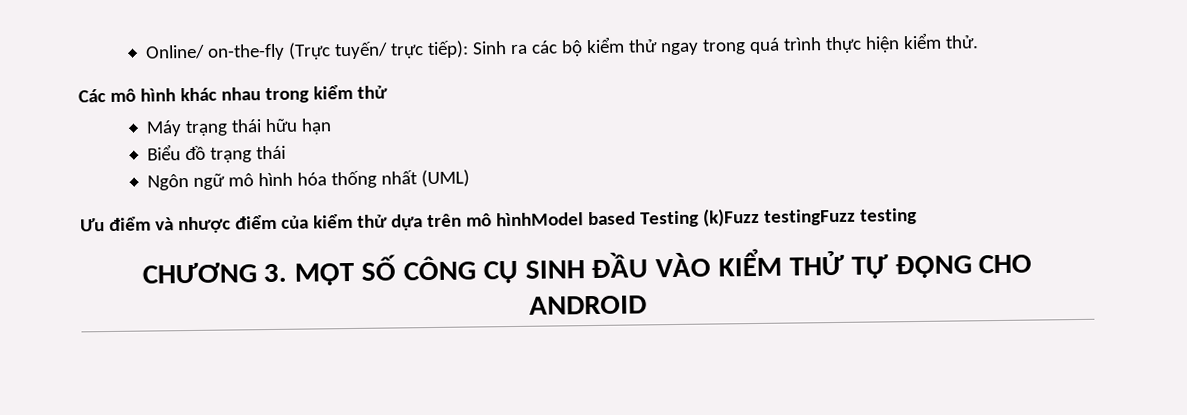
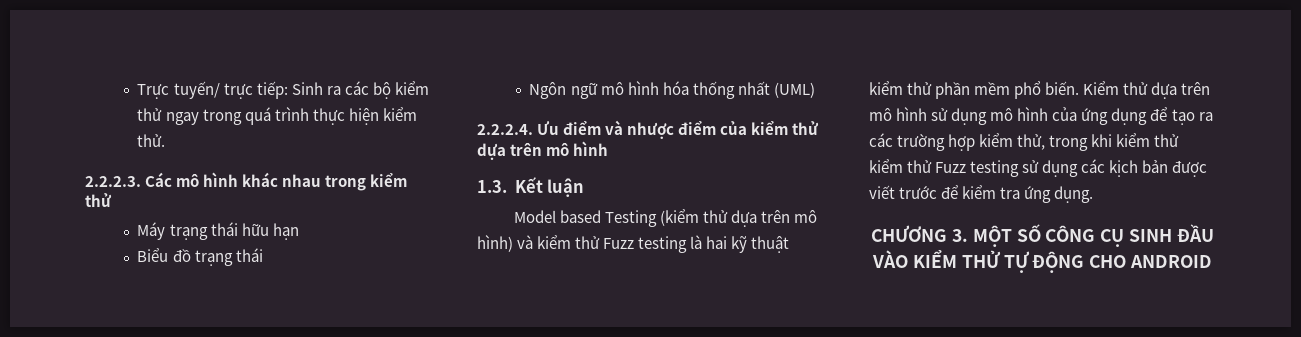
[145,42,332,61] Online/ on-the-fly (Trực -> [137,84,170,99] Trực
[427,40,470,59] tiếp): -> [256,81,288,99] tiếp:
(979, 42) none -> [85,176,141,187] 2.2.2.3.
(471, 178) none -> [477,124,533,135] 2.2.2.4.
[495,207,917,228] hìnhModel based Testing (k)Fuzz testingFuzz testing -> [573,141,609,156] [477,177,584,197] [514,209,818,227] [477,235,790,253] [869,81,1211,99] [869,107,1213,125] [869,133,1180,151] [869,159,1208,177] [869,185,1094,203] hình // 1.3. Kết luận // Model based Testing (kiểm thử dựa trên mô hình) và kiểm thử Fuzz testing là hai kỹ thuật kiểm thử phần mềm phổ biến. Kiểm thử dựa trên mô hình sử dụng mô hình của ứng dụng để tạo ra các trường hợp kiểm thử, trong khi kiểm thử kiểm thử Fuzz testing sử dụng các kịch bản được viết trước để kiểm tra ứng dụng.

